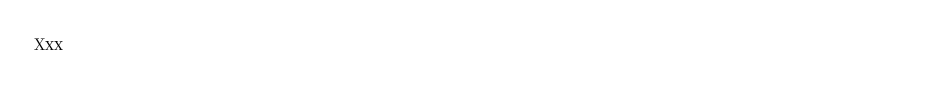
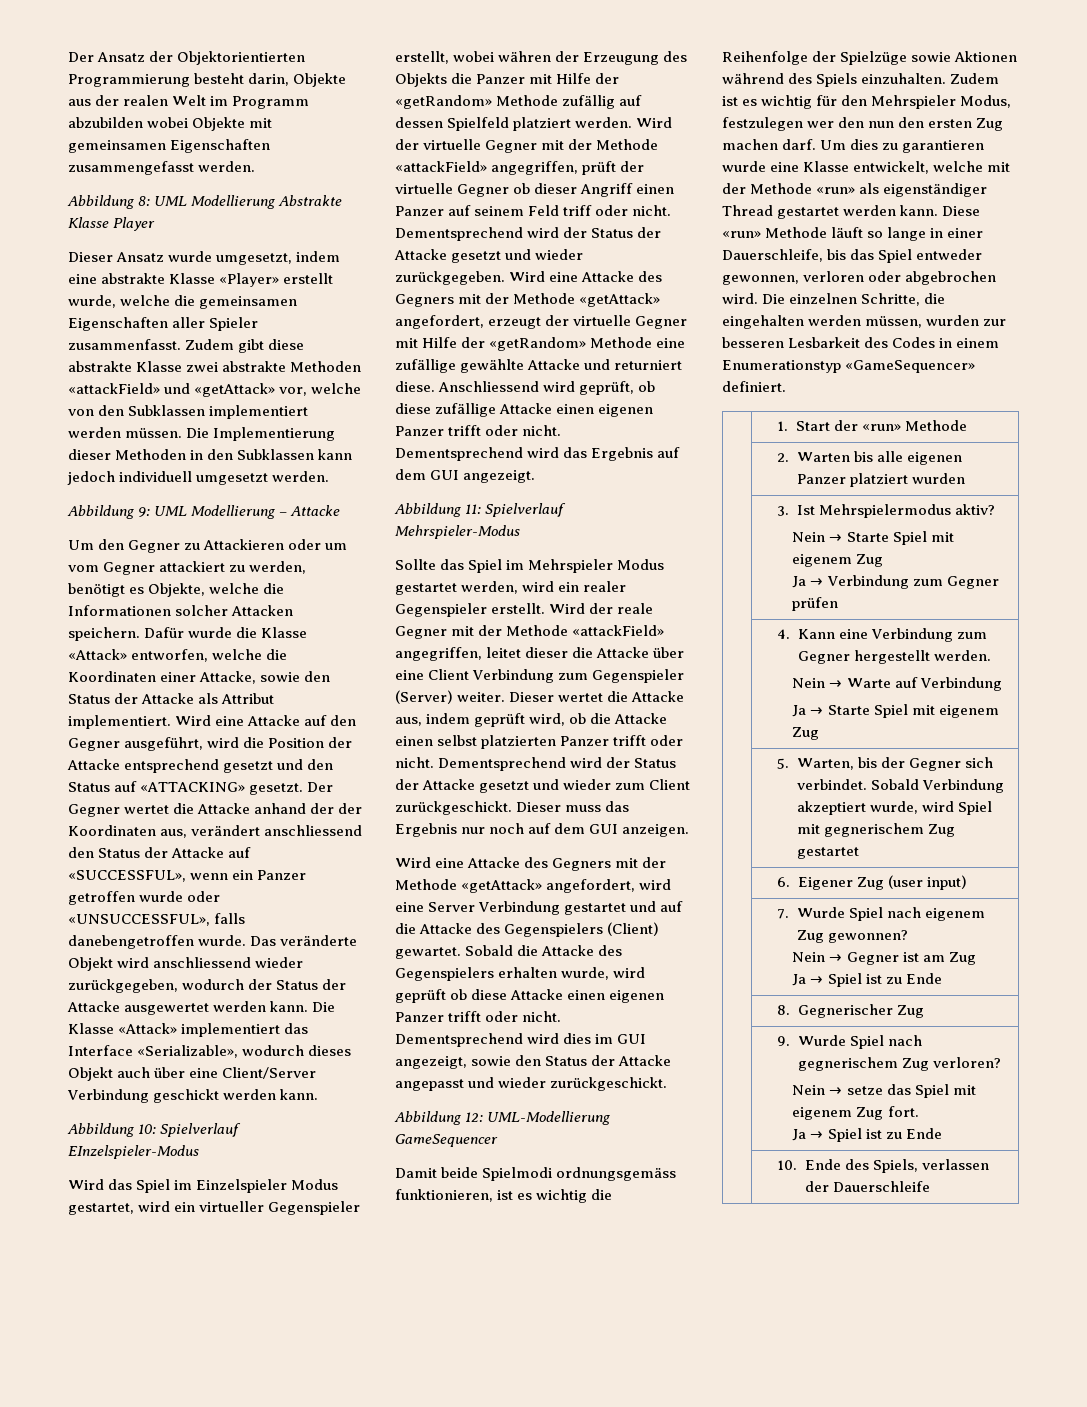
[34,38,63,50] Xxx -> [68,51,306,65] [68,73,347,87] [68,95,310,109] [68,117,273,131] [68,139,271,153] [68,161,256,175] [67,195,343,209] [68,217,156,231] [68,251,341,265] [68,273,334,287] [68,295,298,309] [68,317,259,331] [68,339,305,353] [68,361,362,372] [68,383,362,397] [68,405,309,419] [68,427,336,441] [68,449,353,460] [67,471,330,485] [67,505,341,519] [68,539,348,553] [68,561,307,575] [68,583,285,597] [68,605,294,616] [68,627,308,641] [68,649,288,662] [68,671,331,684] [68,693,275,704] [68,715,357,729] [68,737,353,751] [67,759,334,773] [68,781,334,795] [68,803,363,817] [68,825,363,838] [68,847,252,858] [68,870,307,882] [68,891,221,905] [68,913,246,926] [68,935,358,949] [68,957,304,971] [68,979,347,993] [67,1001,336,1015] [68,1023,309,1037] [68,1045,352,1058] [68,1067,317,1081] [67,1089,319,1103] [67,1123,242,1137] [68,1145,199,1159] [68,1179,339,1193] [68,1201,361,1215] [395,51,688,65] [395,73,620,87] [395,95,643,109] [395,117,673,131] [395,139,659,153] [395,161,645,175] [395,183,675,197] [395,205,672,216] [395,227,662,241] [394,249,584,263] [395,271,663,285] [395,293,661,307] [395,315,688,329] [395,337,686,351] [395,359,683,373] [395,381,656,395] [395,403,654,417] [395,425,562,436] [395,447,681,461] [395,469,536,483] [394,503,567,517] [395,525,520,539] [395,559,665,573] [395,581,627,595] [395,603,654,617] [395,625,665,639] [395,647,685,661] [395,669,685,683] [395,690,685,704] [395,713,668,727] [395,735,684,749] [395,757,677,771] [395,779,691,793] [395,801,630,815] [395,823,690,837] [395,857,667,871] [395,879,672,893] [395,901,684,915] [395,922,660,937] [395,945,623,959] [395,967,646,981] [395,989,665,1003] [395,1011,562,1022] [395,1033,647,1047] [395,1055,672,1069] [395,1077,668,1091] [394,1111,611,1125] [395,1134,498,1147] [395,1167,677,1181] [395,1189,613,1203] [722,51,1018,65] [722,73,1000,87] [722,95,1012,109] [722,117,1004,131] [722,139,985,153] [722,161,1011,174] [722,183,988,197] [722,205,981,219] [722,227,984,241] [722,249,983,263] [722,271,997,285] [722,293,946,306] [722,315,1007,329] [722,337,1000,348] [722,360,976,373] [722,381,786,392] [777,420,967,431] [777,451,962,465] [796,473,965,487] [777,504,995,518] [792,531,954,545] [792,554,884,567] [792,575,999,589] [792,597,839,611] [777,628,987,642] [797,650,991,664] [792,677,1002,691] [792,704,999,718] [792,727,820,740] [777,757,993,771] [796,779,1004,793] [796,801,992,815] [796,823,955,837] [796,847,859,859] [777,875,967,890] [777,907,985,921] [796,930,908,943] [792,952,976,965] [792,973,942,987] [777,1004,924,1018] [777,1035,922,1049] [797,1057,1001,1071] [792,1084,976,1098] [792,1106,919,1120] [792,1128,942,1142] [777,1159,989,1173] [804,1181,930,1192] Der Ansatz der Objektorientierten Programmierung besteht darin, Objekte aus der realen Welt im Programm abzubilden wobei Objekte mit gemeinsamen Eigenschaften zusammengefasst werden. // Abbildung 8: UML Modellierung Abstrakte Klasse Player // Dieser Ansatz wurde umgesetzt, indem eine abstrakte Klasse «Player» erstellt wurde, welche die gemeinsamen Eigenschaften aller Spieler zusammenfasst. Zudem gibt diese abstrakte Klasse zwei abstrakte Methoden «attackField» und «getAttack» vor, welche von den Subklassen implementiert werden müssen. Die Implementierung dieser Methoden in den Subklassen kann jedoch individuell umgesetzt werden. // Abbildung 9: UML Modellierung – Attacke // Um den Gegner zu Attackieren oder um vom Gegner attackiert zu werden, benötigt es Objekte, welche die Informationen solcher Attacken speichern. Dafür wurde die Klasse «Attack» entworfen, welche die Koordinaten einer Attacke, sowie den Status der Attacke als Attribut implementiert. Wird eine Attacke auf den Gegner ausgeführt, wird die Position der Attacke entsprechend gesetzt und den Status auf «ATTACKING» gesetzt. Der Gegner wertet die Attacke anhand der der Koordinaten aus, verändert anschliessend den Status der Attacke auf «SUCCESSFUL», wenn ein Panzer getroffen wurde oder «UNSUCCESSFUL», falls danebengetroffen wurde. Das veränderte Objekt wird anschliessend wieder zurückgegeben, wodurch der Status der Attacke ausgewertet werden kann. Die Klasse «Attack» implementiert das Interface «Serializable», wodurch dieses Objekt auch über eine Client/Server Verbindung geschickt werden kann. // Abbildung 10: Spielverlauf EInzelspieler-Modus // Wird das Spiel im Einzelspieler Modus gestartet, wird ein virtueller Gegenspieler erstellt, wobei währen der Erzeugung des Objekts die Panzer mit Hilfe der «getRandom» Methode zufällig auf dessen Spielfeld platziert werden. Wird der virtuelle Gegner mit der Methode «attackField» angegriffen, prüft der virtuelle Gegner ob dieser Angriff einen Panzer auf seinem Feld triff oder nicht. Dementsprechend wird der Status der Attacke gesetzt und wieder zurückgegeben. Wird eine Attacke des Gegners mit der Methode «getAttack» angefordert, erzeugt der virtuelle Gegner mit Hilfe der «getRandom» Methode eine zufällige gewählte Attacke und returniert diese. Anschliessend wird geprüft, ob diese zufällige Attacke einen eigenen Panzer trifft oder nicht. Dementsprechend wird das Ergebnis auf dem GUI angezeigt. // Abbildung 11: Spielverlauf Mehrspieler-Modus // Sollte das Spiel im Mehrspieler Modus gestartet werden, wird ein realer Gegenspieler erstellt. Wird der reale Gegner mit der Methode «attackField» angegriffen, leitet dieser die Attacke über eine Client Verbindung zum Gegenspieler (Server) weiter. Dieser wertet die Attacke aus, indem geprüft wird, ob die Attacke einen selbst platzierten Panzer trifft oder nicht. Dementsprechend wird der Status der Attacke gesetzt und wieder zum Client zurückgeschickt. Dieser muss das Ergebnis nur noch auf dem GUI anzeigen. // Wird eine Attacke des Gegners mit der Methode «getAttack» angefordert, wird eine Server Verbindung gestartet und auf die Attacke des Gegenspielers (Client) gewartet. Sobald die Attacke des Gegenspielers erhalten wurde, wird geprüft ob diese Attacke einen eigenen Panzer trifft oder nicht. Dementsprechend wird dies im GUI angezeigt, sowie den Status der Attacke angepasst und wieder zurückgeschickt. // Abbildung 12: UML-Modellierung GameSequencer // Damit beide Spielmodi ordnungsgemäss funktionieren, ist es wichtig die Reihenfolge der Spielzüge sowie Aktionen während des Spiels einzuhalten. Zudem ist es wichtig für den Mehrspieler Modus, festzulegen wer den nun den ersten Zug machen darf. Um dies zu garantieren wurde eine Klasse entwickelt, welche mit der Methode «run» als eigenständiger Thread gestartet werden kann. Diese «run» Methode läuft so lange in einer Dauerschleife, bis das Spiel entweder gewonnen, verloren oder abgebrochen wird. Die einzelnen Schritte, die eingehalten werden müssen, wurden zur besseren Lesbarkeit des Codes in einem Enumerationstyp «GameSequencer» definiert. // | 1. Start der «run» Methode // | 2. Warten bis alle eigenen Panzer platziert wurden // | 3. Ist Mehrspielermodus aktiv? // Nein → Starte Spiel mit eigenem Zug // Ja → Verbindung zum Gegner prüfen // | 4. Kann eine Verbindung zum Gegner hergestellt werden. // Nein → Warte auf Verbindung // Ja → Starte Spiel mit eigenem Zug // | 5. Warten, bis der Gegner sich verbindet. Sobald Verbindung akzeptiert wurde, wird Spiel mit gegnerischem Zug gestartet // | 6. Eigener Zug (user input) // | 7. Wurde Spiel nach eigenem Zug gewonnen? // Nein → Gegner ist am Zug // Ja → Spiel ist zu Ende // | 8. Gegnerischer Zug // | 9. Wurde Spiel nach gegnerischem Zug verloren? // Nein → setze das Spiel mit eigenem Zug fort. // Ja → Spiel ist zu Ende // | 10. Ende des Spiels, verlassen der Dauerschleife

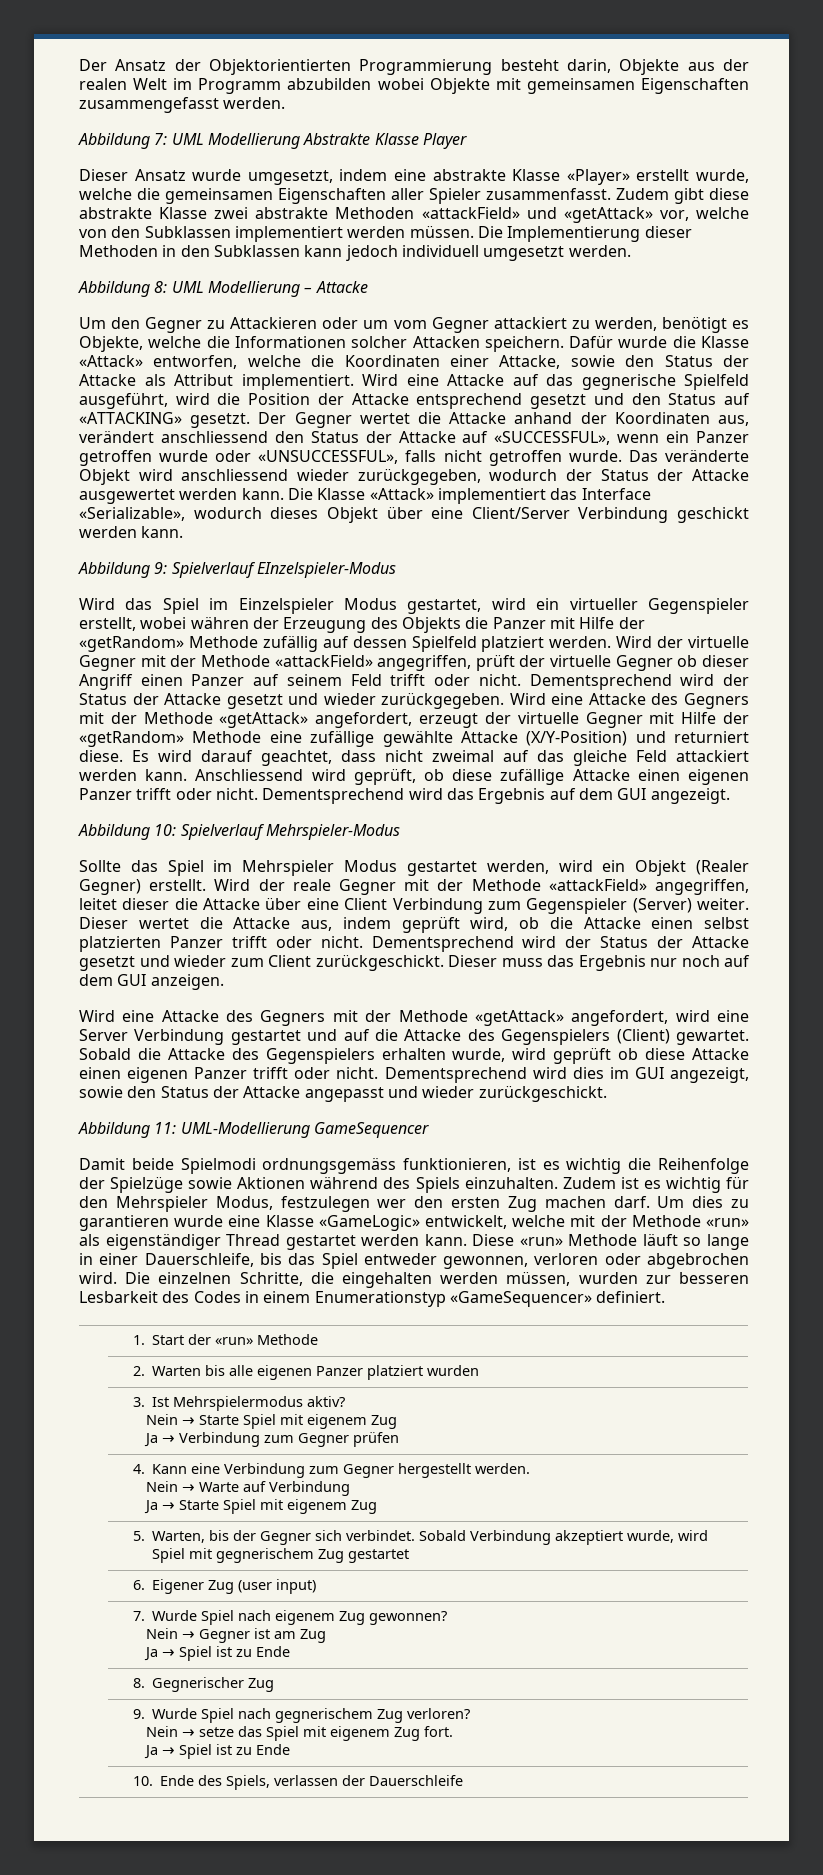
[138,196,151,206] 8: -> [154,133,168,145] 7:
[138,507,151,517] 9: -> [154,281,168,293] 8:
[330,715,357,726] [68,738,120,751] den Gegner -> [546,374,749,390] das gegnerische Spielfeld
[338,803,363,814] der -> (607, 418) none
[68,935,194,949] danebengetroffen -> [443,450,562,466] nicht getroffen
[117,1067,151,1078] auch -> (378, 515) none
[138,1124,157,1134] 10: -> [154,562,168,574] 9:
[563,205,593,216] triff -> [390,674,426,686] trifft
(581, 364) none -> [526,731,628,746] (X/Y-Position)
(435, 386) none -> [132,750,749,766] [79,769,188,781] Es wird darauf geachtet, dass nicht zweimal auf das gleiche Feld attackiert werden kann.
[465,504,482,514] 11: -> [154,824,177,836] 10:
[583,581,627,592] [395,603,487,617] realer Gegenspieler -> [635,860,750,876] [79,879,141,895] Objekt (Realer Gegner)
[465,1112,484,1122] 12: -> [154,1122,177,1134] 11:
[868,117,925,128] nun den -> (444, 1202) none
(850, 166) none -> [318,1215,420,1231] «GameLogic»

